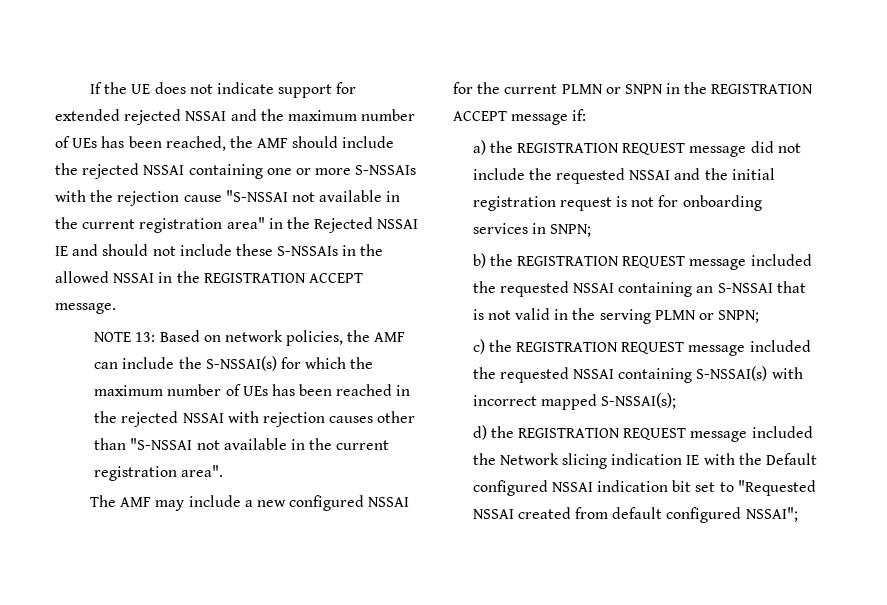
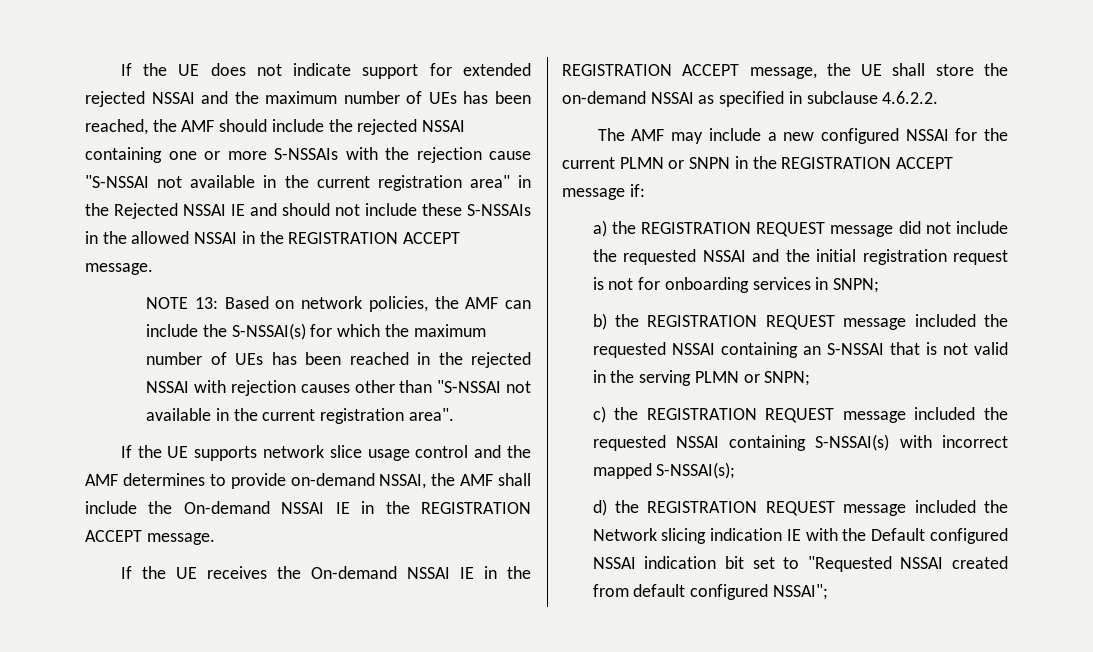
(224, 471) none -> [120,445,532,461] [85,473,531,489] [85,501,531,514] [85,530,215,545] [120,566,532,579] [562,63,1008,79] [562,91,939,107] // If the UE supports network slice usage control and the AMF determines to provide on-demand NSSAI, the AMF shall include the On-demand NSSAI IE in the REGISTRATION ACCEPT message. // If the UE receives the On-demand NSSAI IE in the REGISTRATION ACCEPT message, the UE shall store the on-demand NSSAI as specified in subclause 4.6.2.2.

